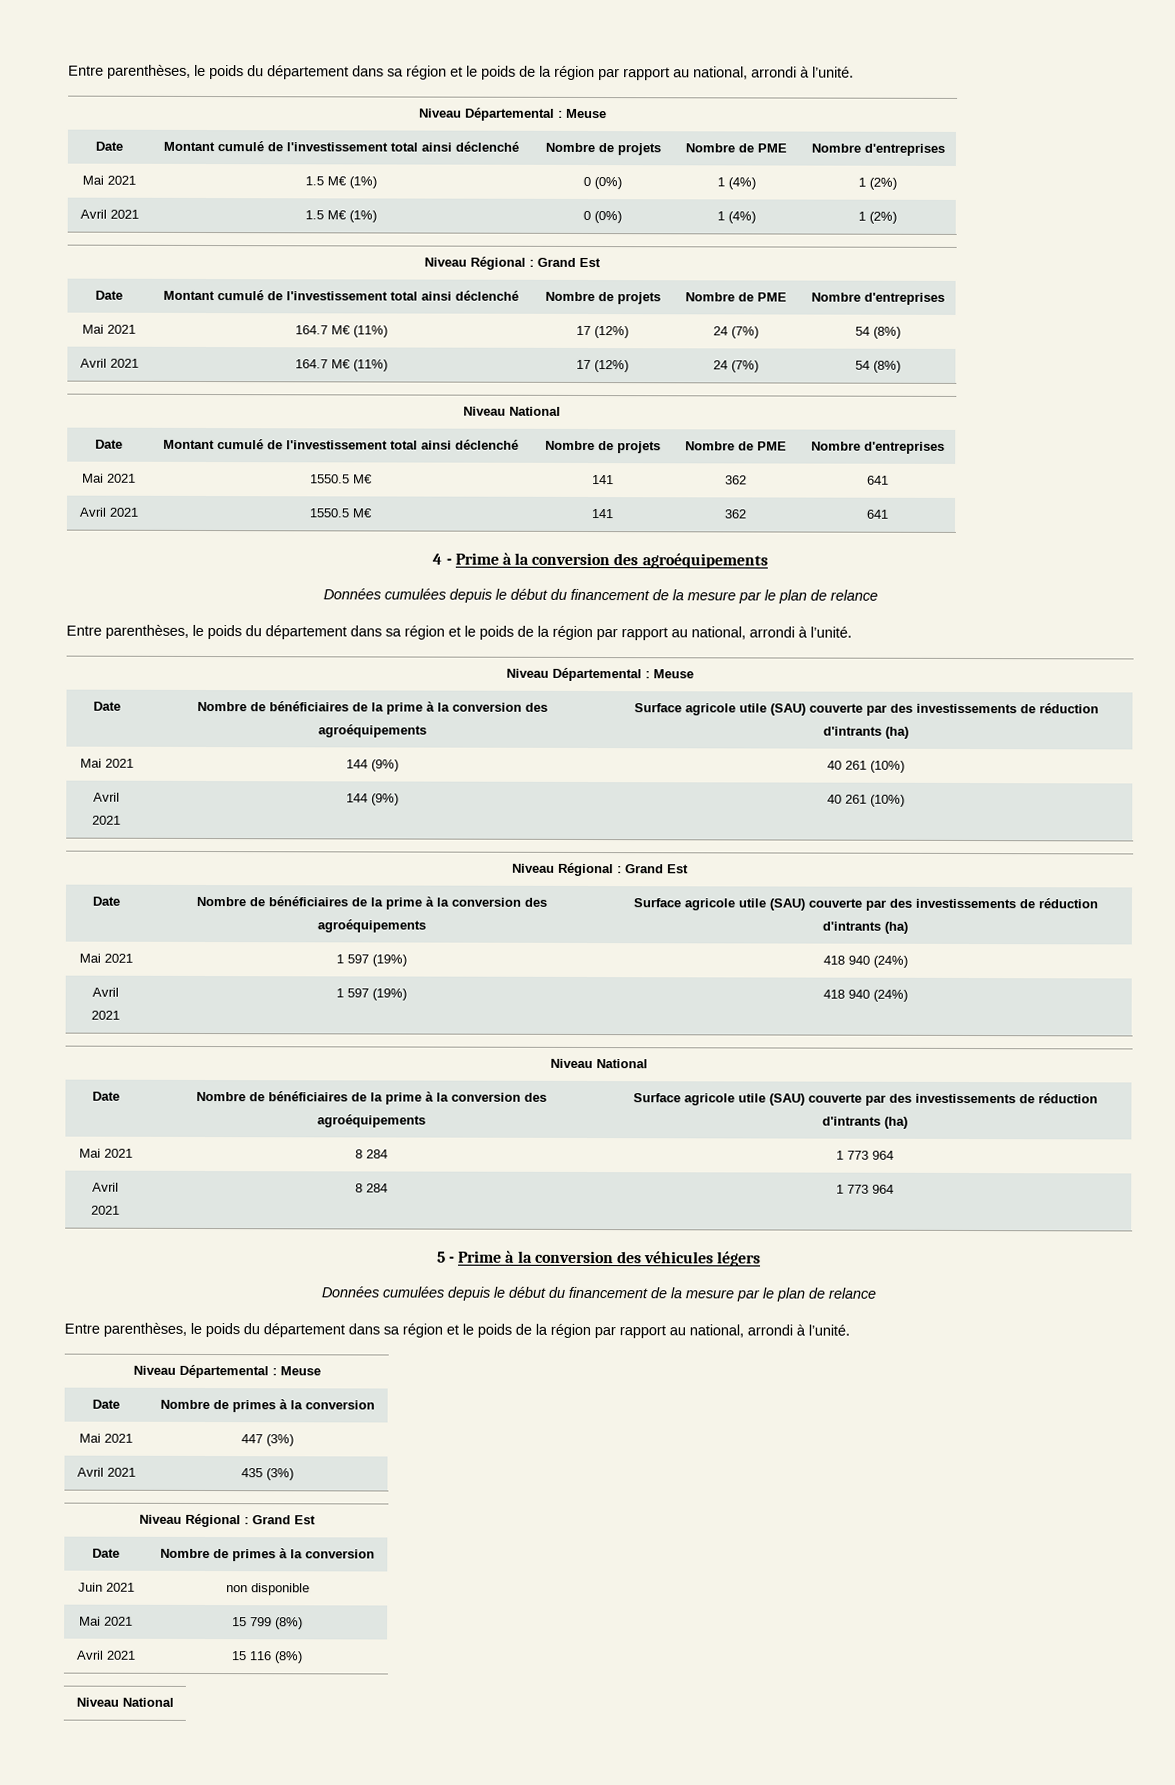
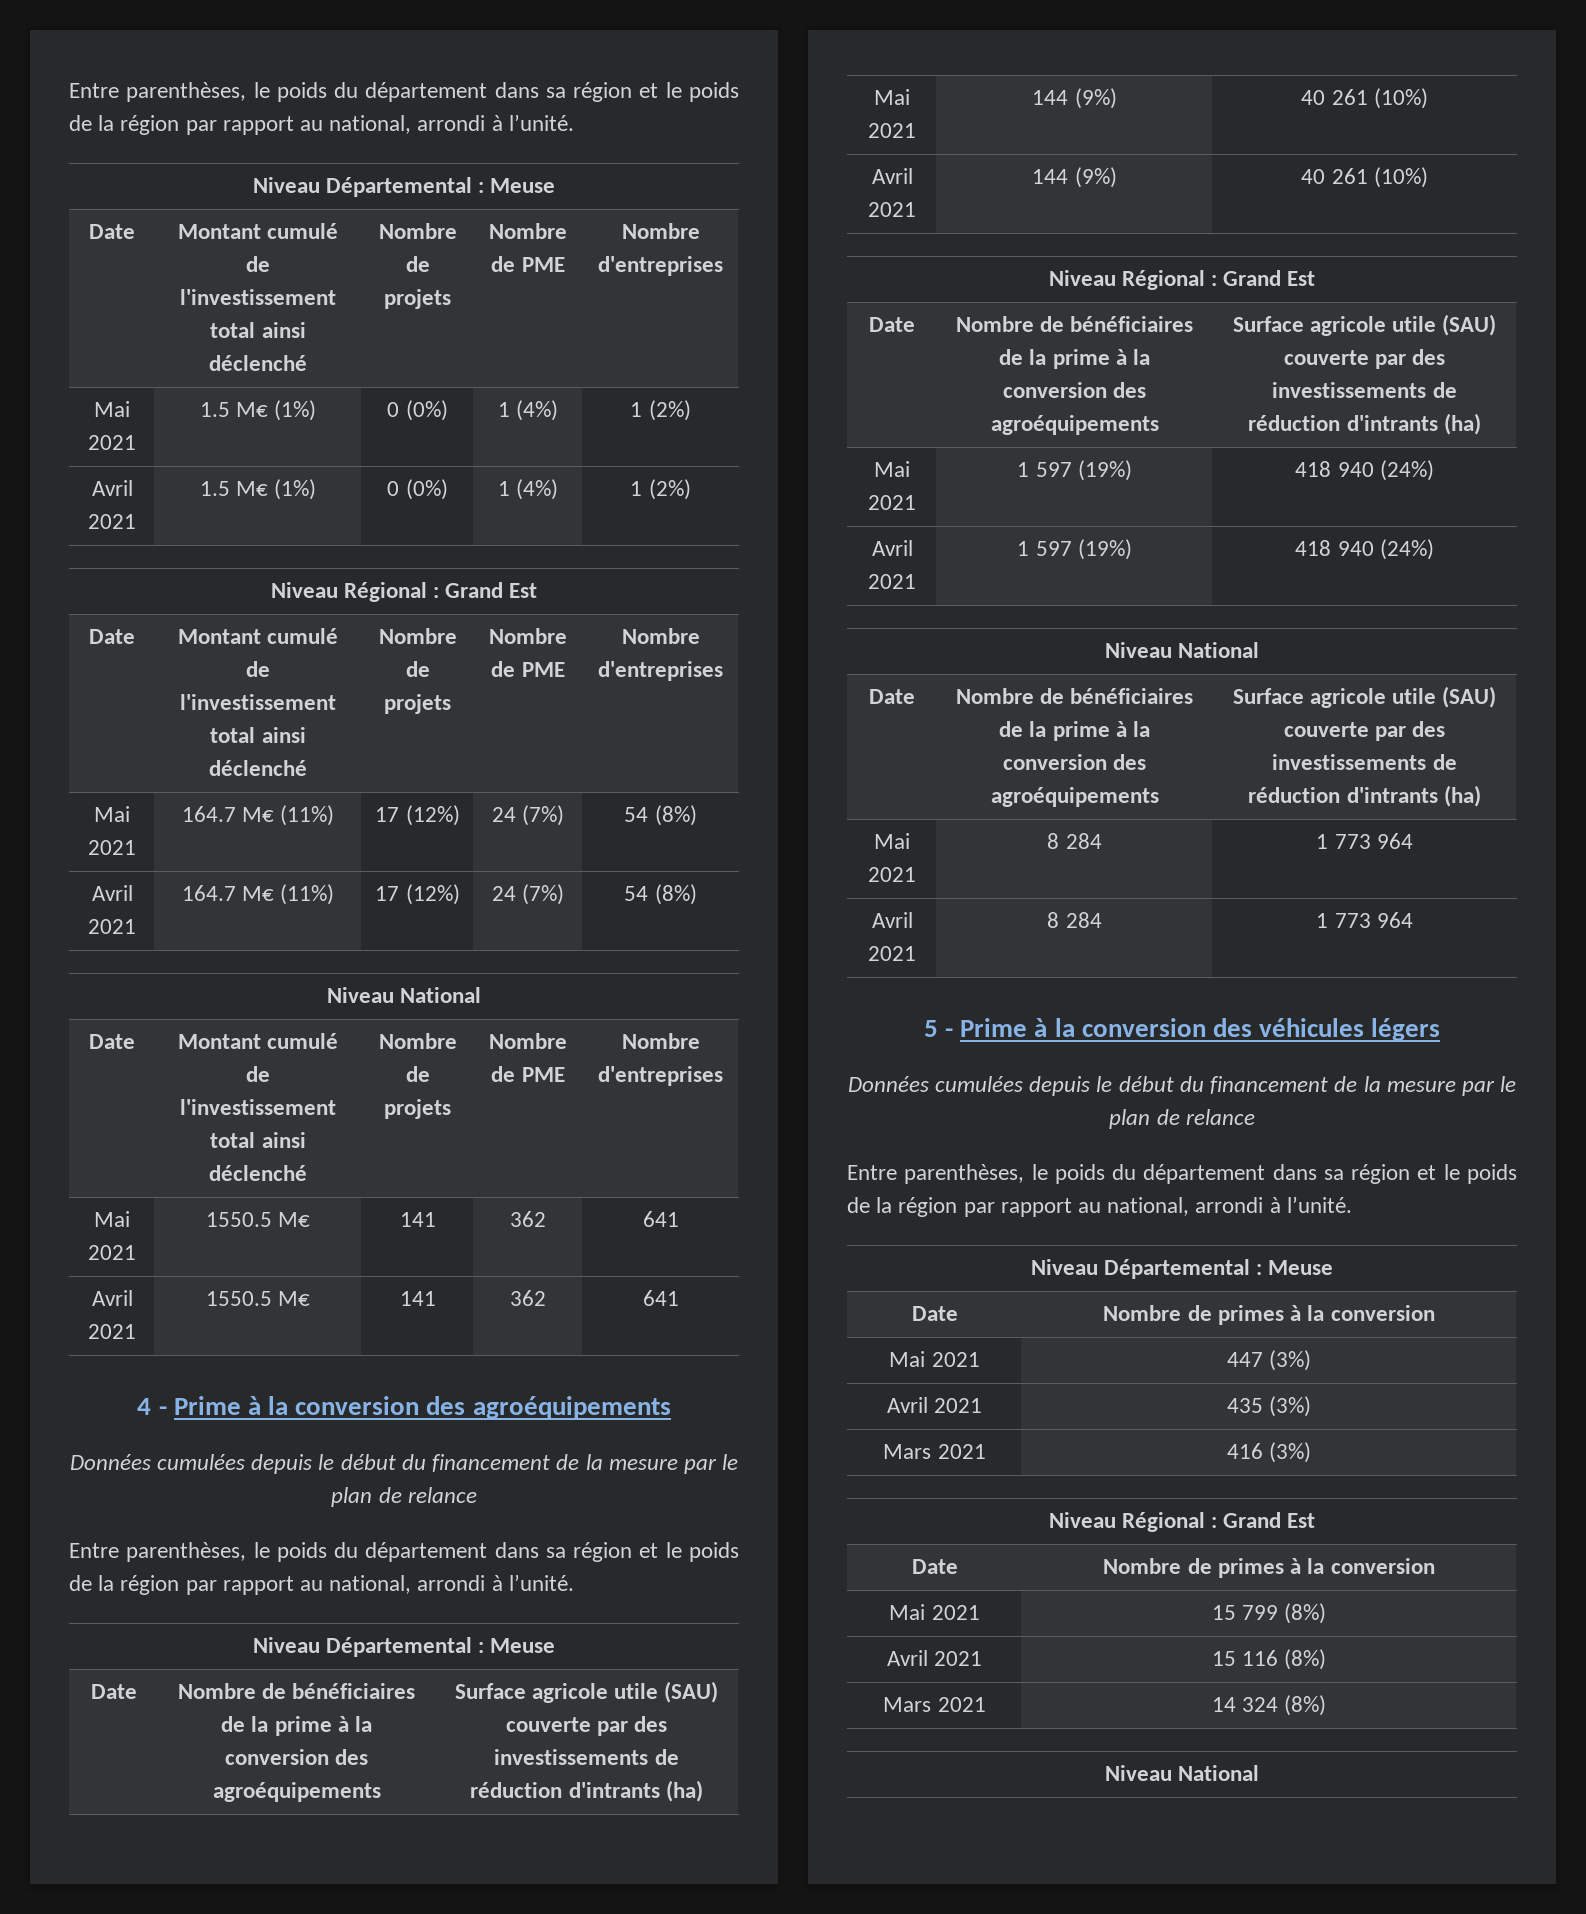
(294, 1474) none -> [883,1444,986,1459] [1226,1442,1312,1463] // Mars 2021 | 416 (3%)
[77,1582,135,1592] [225,1583,310,1596] // Juin 2021 | non disponible -> (1435, 1566) none
(303, 1657) none -> [883,1697,986,1712] [1211,1695,1327,1716] // Mars 2021 | 14 324 (8%)

